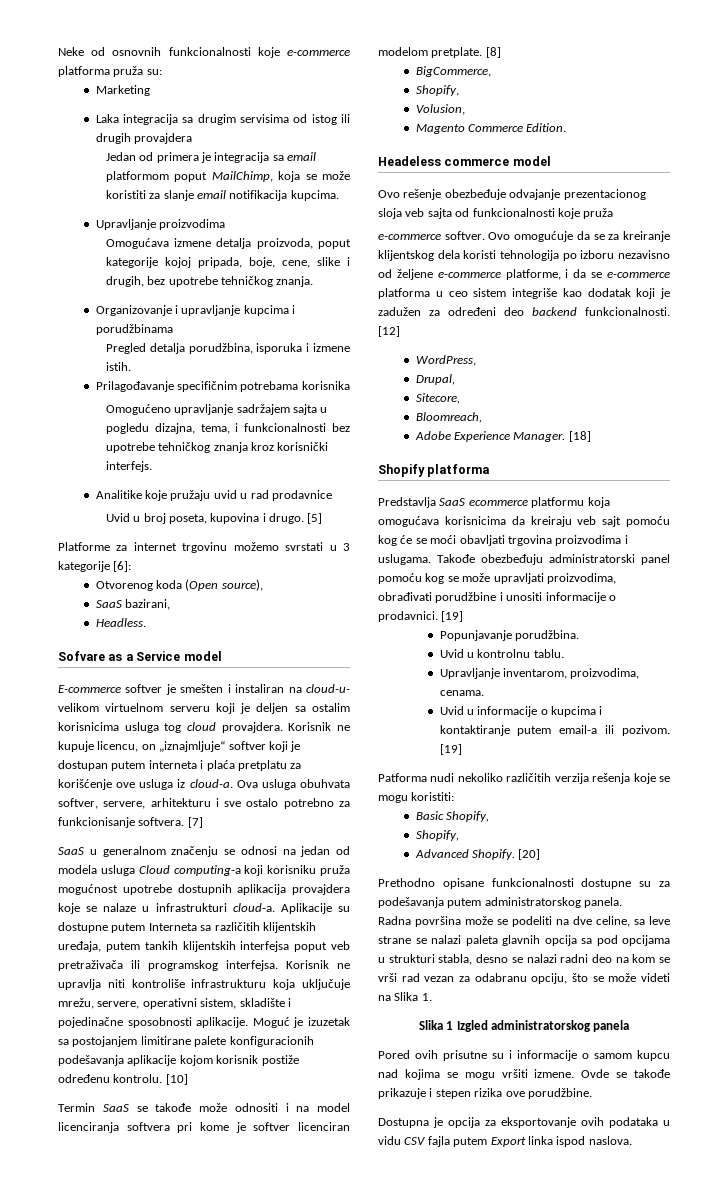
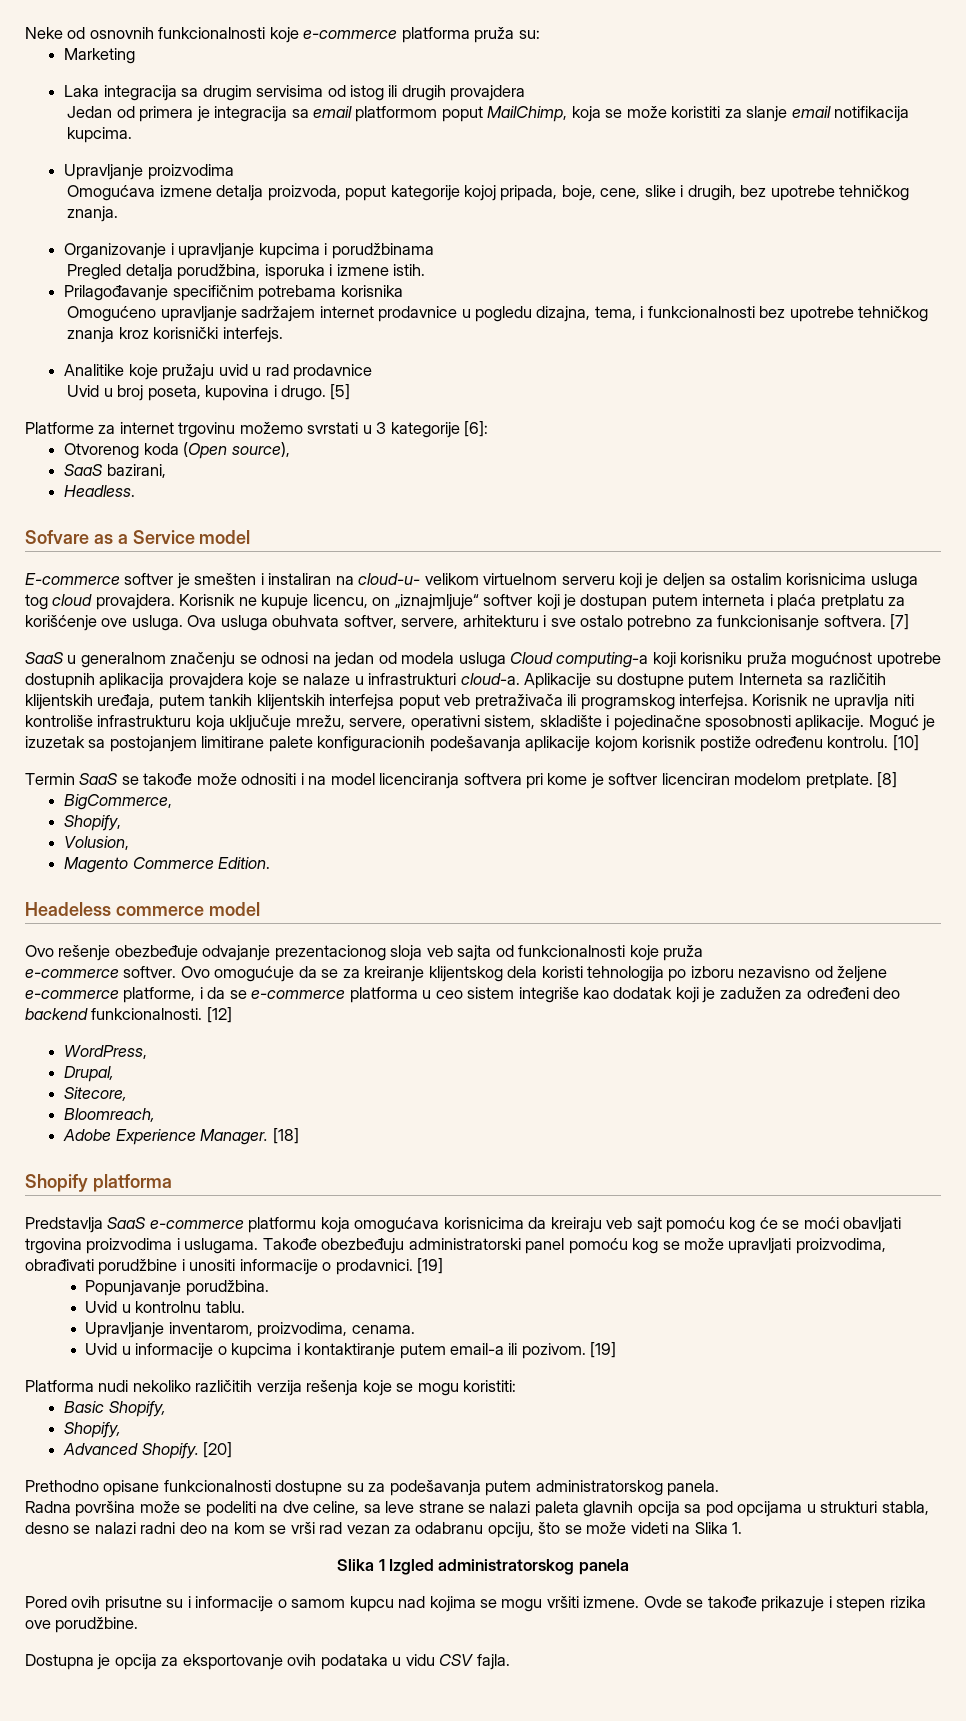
[292,404,317,415] sajta -> [319,306,458,322] internet prodavnice
[139,779,233,790] usluga iz cloud-a. -> [131,615,183,631] usluga.
[468,499,528,506] ecommerce -> [149,1220,244,1229] e-commerce
[378,773,427,782] Patforma -> [25,1380,94,1392] Platforma
[427,1136,632,1147] fajla putem Export linka ispod naslova. -> [476,1654,510,1670] fajla.

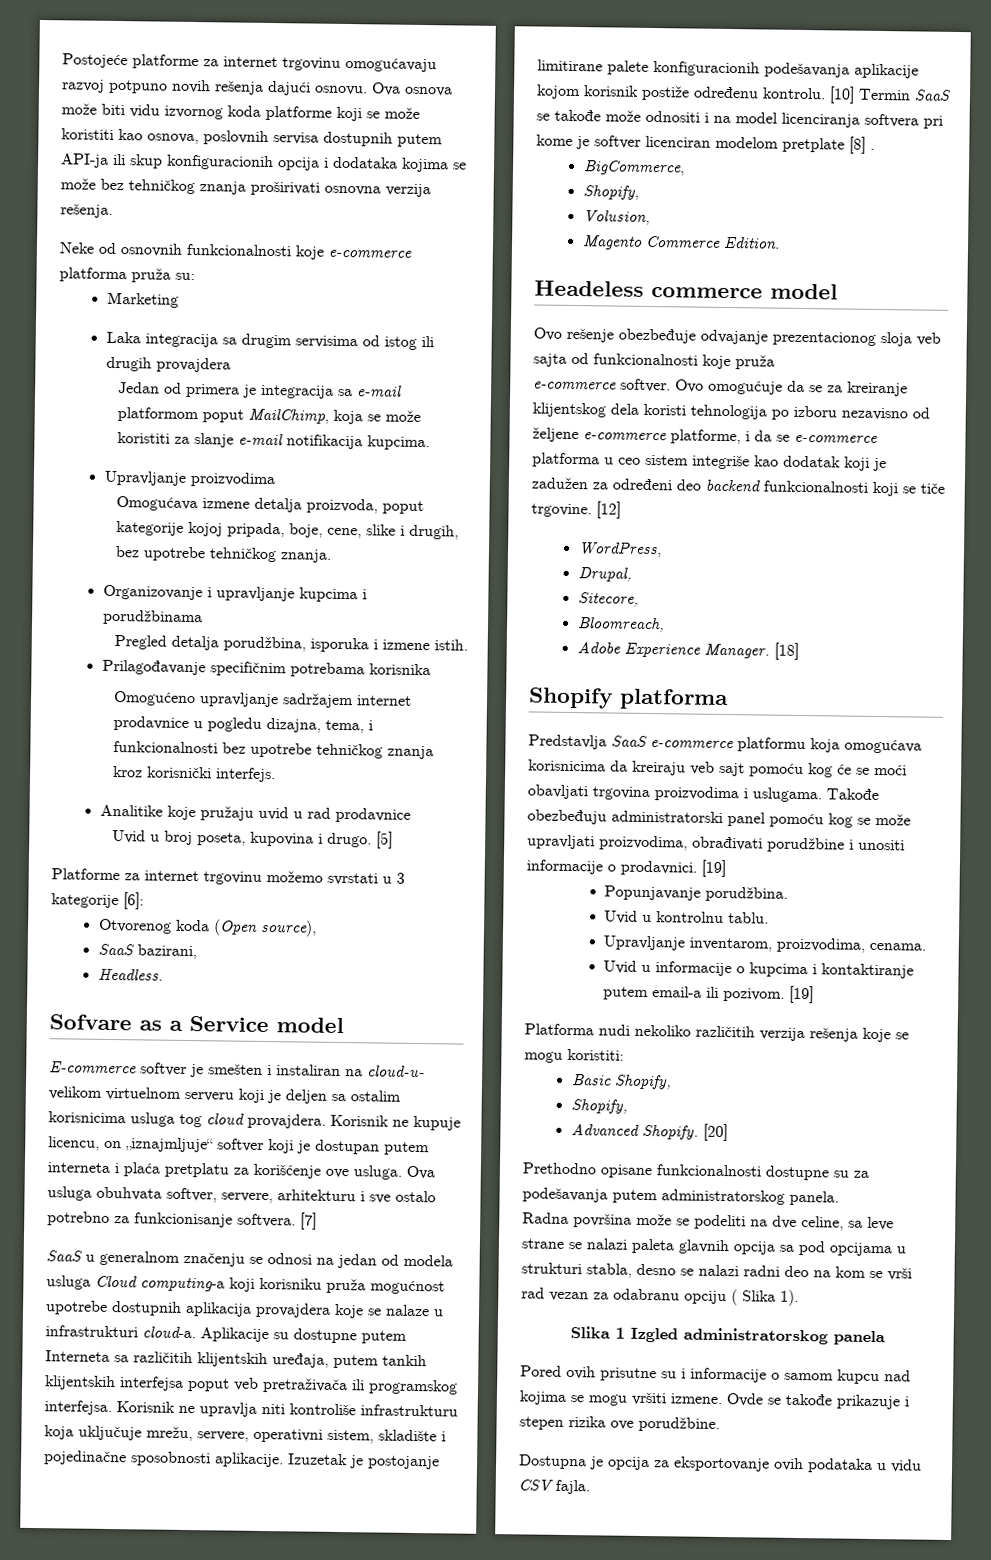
(25, 33) none -> [62,53,437,73] [61,79,453,97] [61,103,420,122] [61,128,443,148] [60,153,467,173] [60,178,431,198] [60,203,113,218] Postojeće platforme za internet trgovinu omogućavaju razvoj potpuno novih rešenja dajući osnovu. Ova osnova može biti vidu izvornog koda platforme koji se može koristiti kao osnova, poslovnih servisa dostupnih putem API-ja ili skup konfiguracionih opcija i dodataka kojima se može bez tehničkog znanja proširivati osnovna verzija rešenja. //
[312,106,352,118] email -> [357,385,403,397] e-mail
[791,106,831,118] email -> [238,433,284,446] e-mail
[868,715,936,731] [25,736,197,752] Moguć je izuzetak sa postojanjem -> [288,1453,440,1470] Izuzetak je postojanje
(919, 743) // -> (855, 95) none
[805,773,873,789] pretplate. -> [782,137,845,153] pretplate
(898, 780) none -> [870,148,875,150] .
[91,1008,203,1020] funkcionalnosti. -> [763,480,945,497] [531,503,592,518] funkcionalnosti koji se tiče trgovine.
[487,1522,743,1538] opciju, što se može videti na Slika 1. -> [684,1289,799,1307] opciju ( Slika 1).

